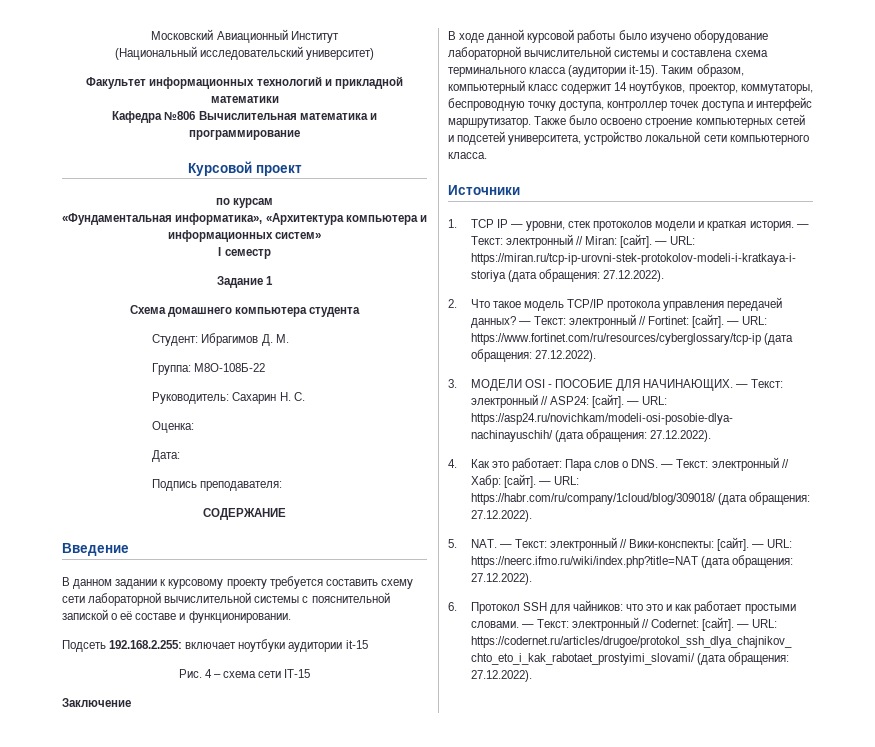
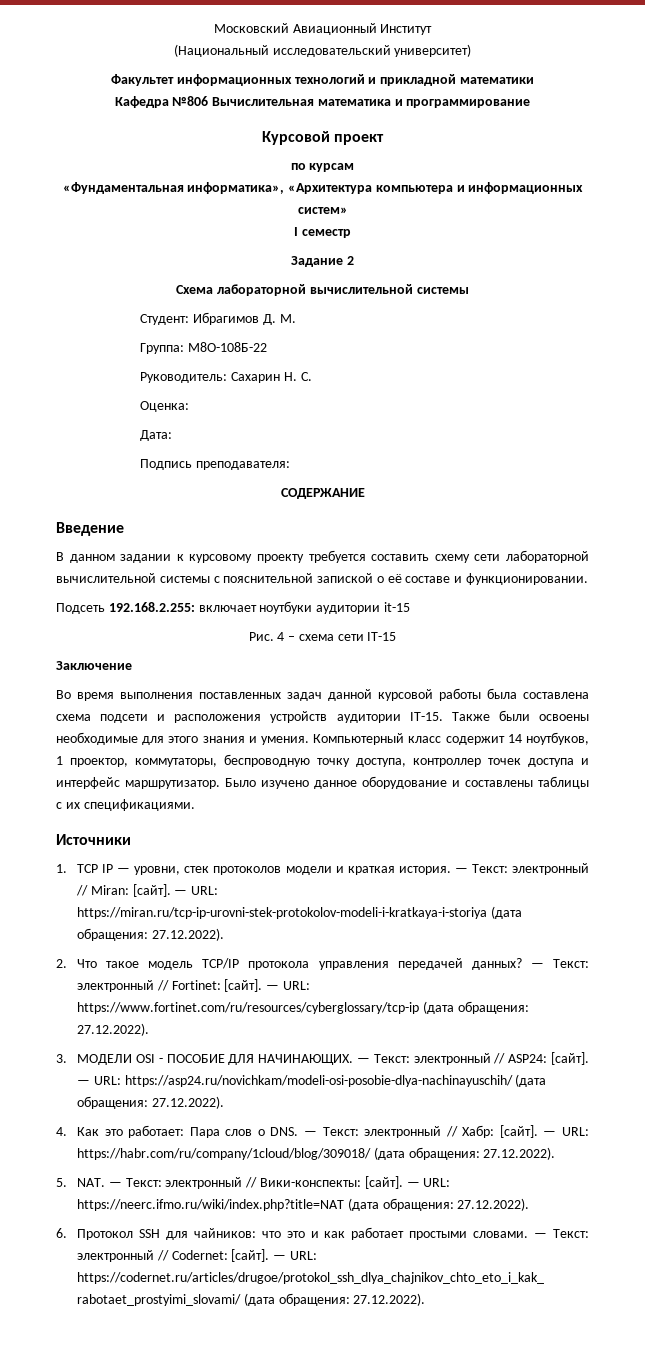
[266,276,274,285] 1 -> [346,256,354,265] 2
[167,307,361,317] домашнего компьютера студента -> [217,284,469,296] лабораторной вычислительной системы
[448,29,768,43] [448,46,768,60] [448,64,744,77] [448,80,525,94] В ходе данной курсовой работы было изучено оборудование лабораторной вычислительной системы и составлена схема терминального класса (аудитории it-15). Таким образом, компьютерный -> [56,688,589,701] [56,710,589,723] [56,732,405,745] Во время выполнения поставленных задач данной курсовой работы была составлена схема подсети и расположения устройств аудитории IT-15. Также были освоены необходимые для этого знания и умения. Компьютерный
(686, 87) none -> [56,756,63,765] 1
[534,114,805,128] [448,131,809,145] [448,152,487,159] Также было освоено строение компьютерных сетей и подсетей университета, устройство локальной сети компьютерного класса. -> [225,776,589,789] [56,799,195,811] Было изучено данное оборудование и составлены таблицы с их спецификациями.

